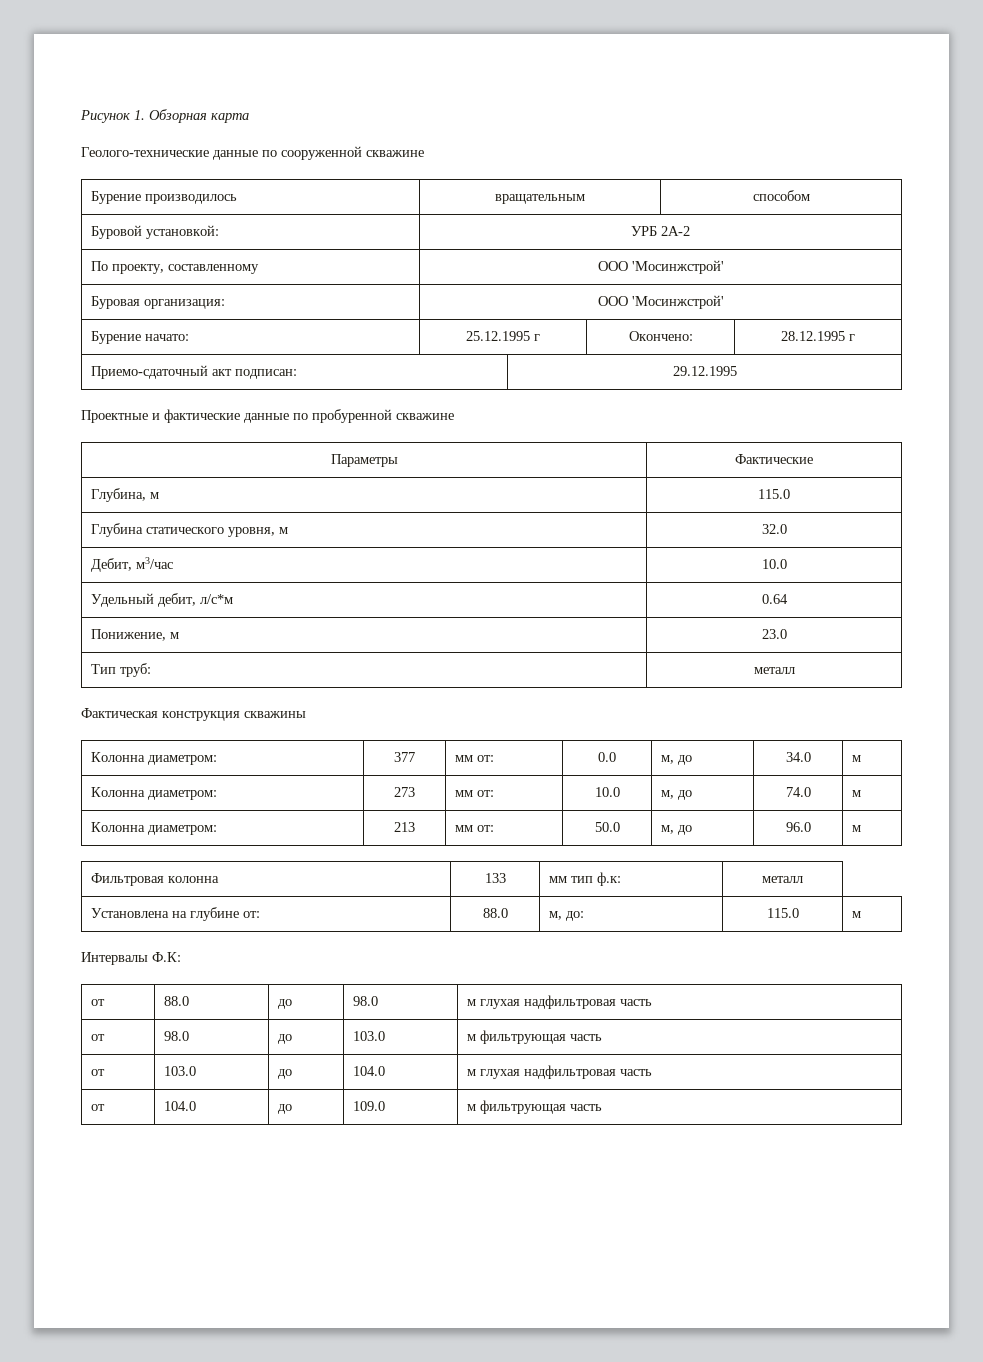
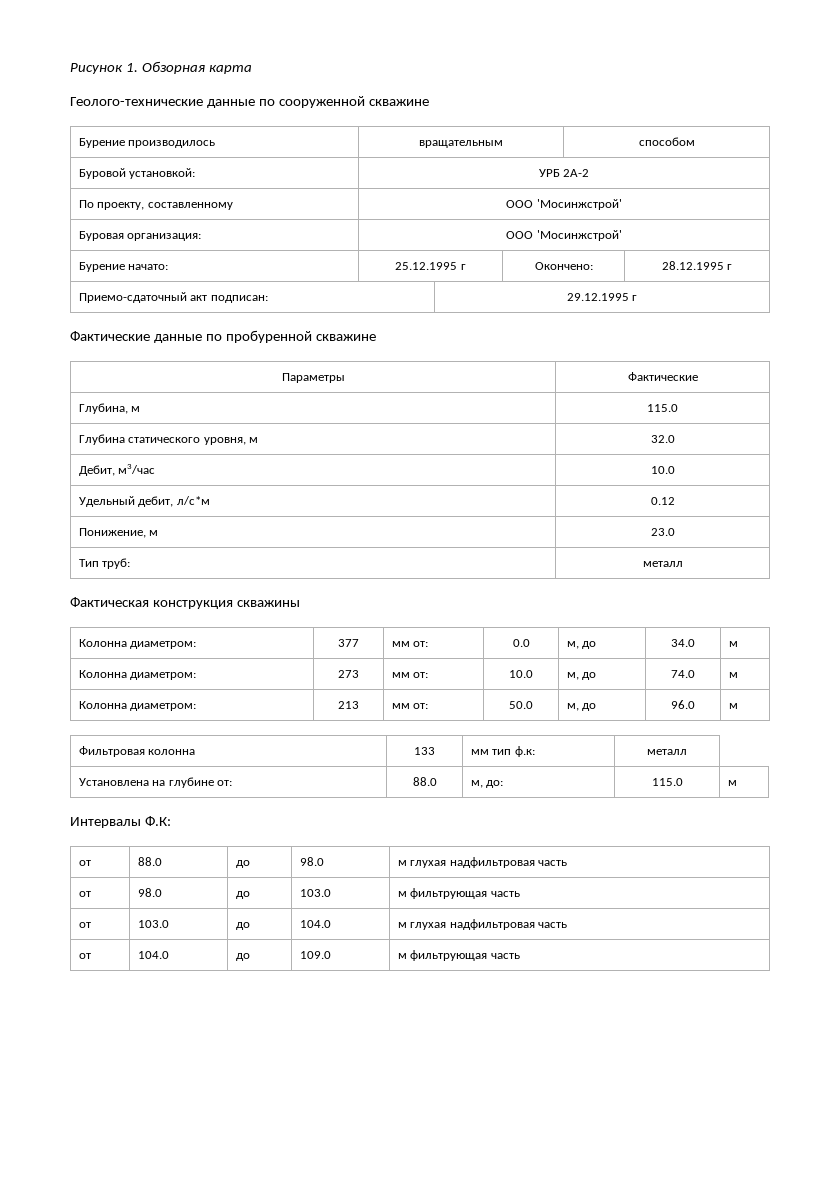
[81,409,240,423] // Проектные и фактические -> [632,295,638,301] [70,331,150,341] г // Фактические
[761,594,788,604] 0.64 -> [650,497,675,505] 0.12

